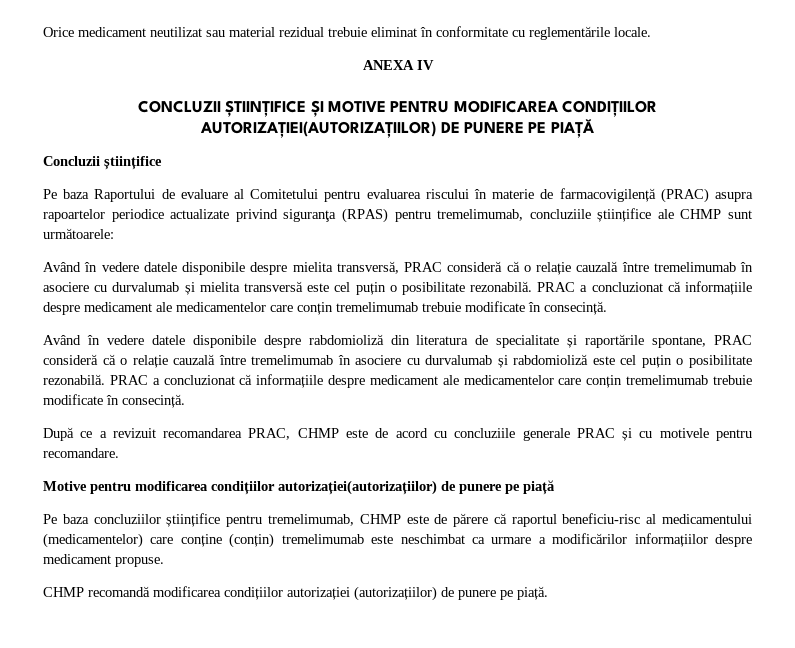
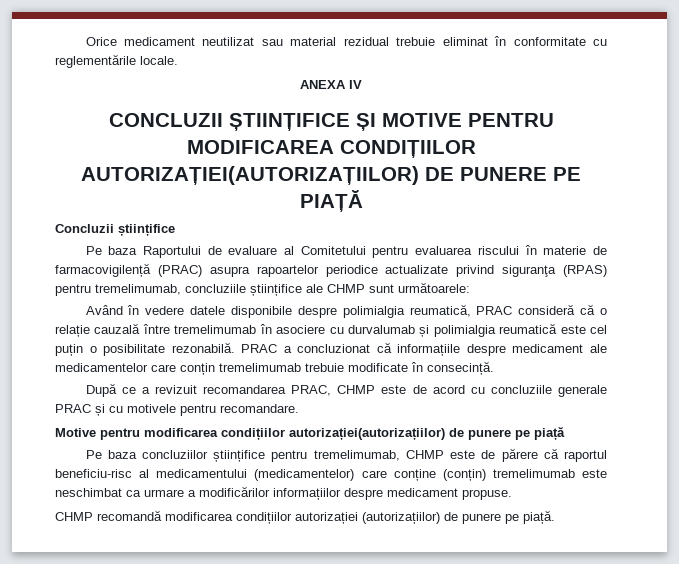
[292,261,399,274] mielita transversă, -> [342,304,471,318] polimialgia reumatică,
[199,281,752,295] [43,301,607,315] [43,334,753,348] [43,354,589,368] mielita transversă este cel puțin o posibilitate rezonabilă. PRAC a concluzionat că informațiile despre medicament ale medicamentelor care conțin tremelimumab trebuie modificate în consecință. // Având în vedere datele disponibile despre rabdomioliză din literatura de specialitate și raportările spontane, PRAC consideră că o relație cauzală între tremelimumab în asociere cu durvalumab și rabdomioliză -> [433,323,558,337] polimialgia reumatică

